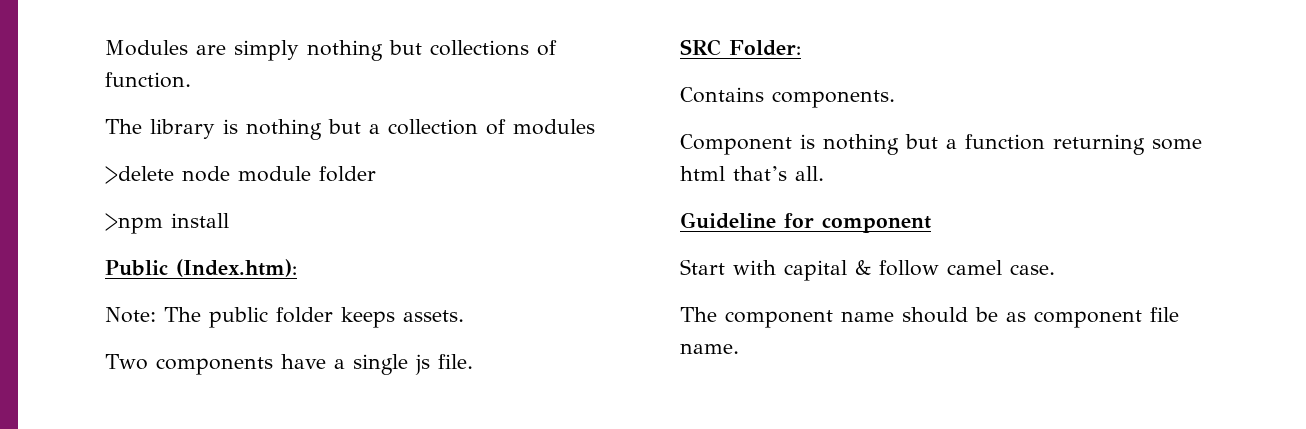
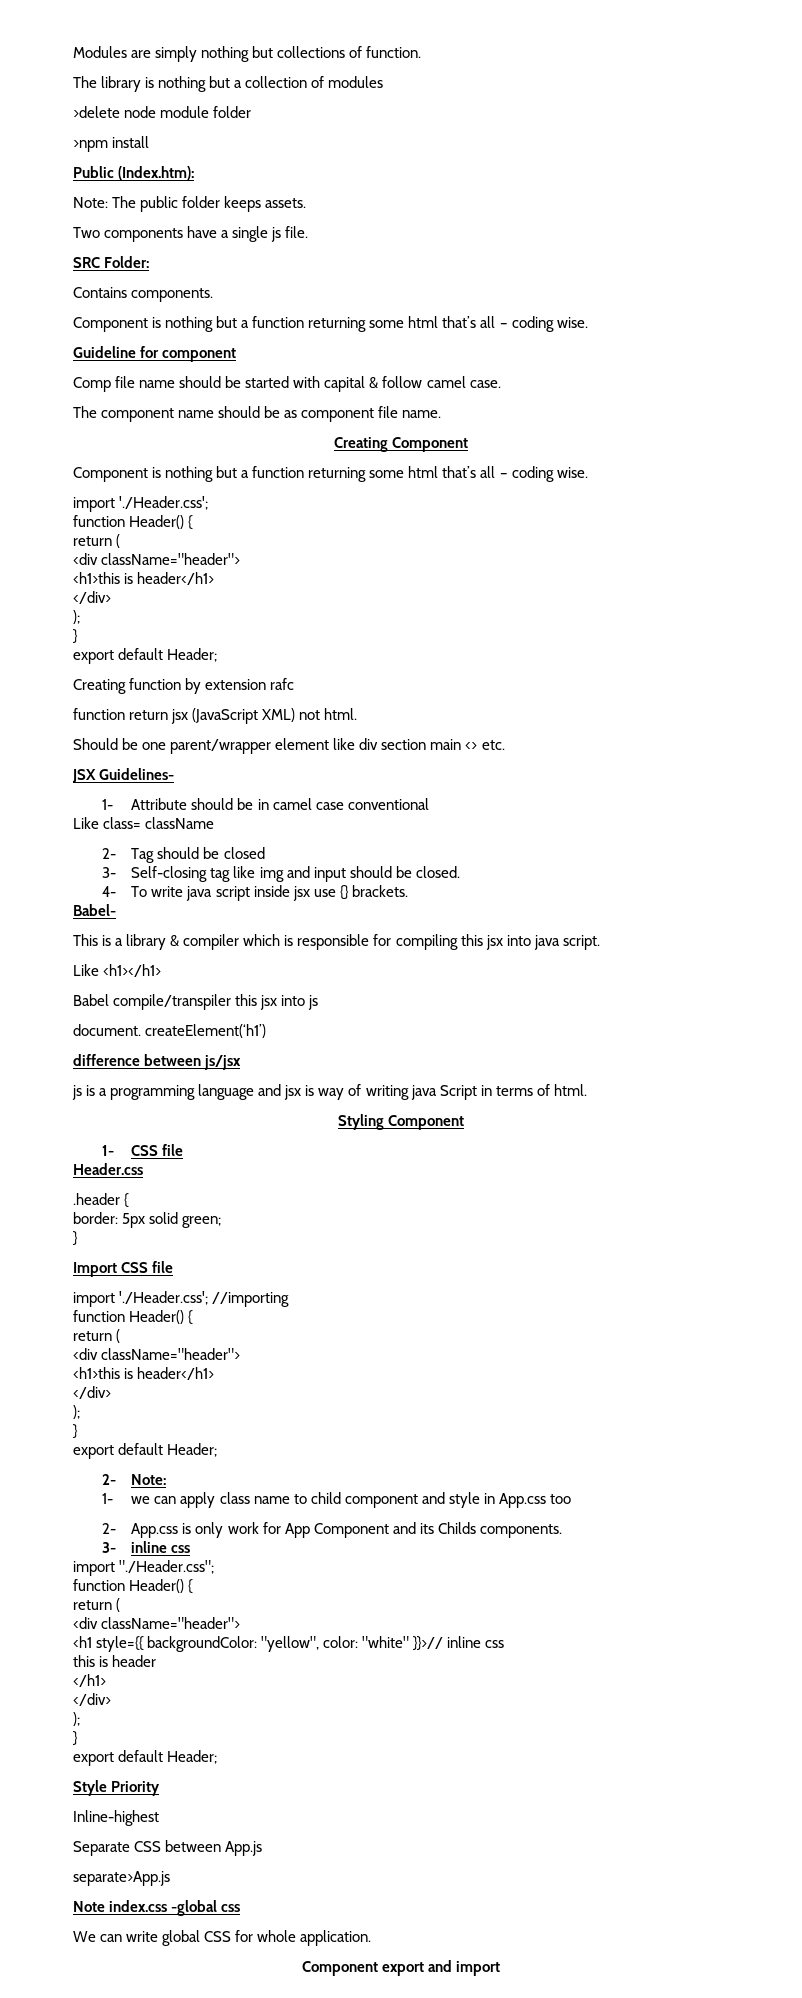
[795,166,824,181] all. -> [480,316,588,332] all – coding wise.
[680,259,725,275] Start -> [73,376,290,392] Comp file name should be started
(739, 348) none -> [333,437,469,452] [73,466,588,482] [73,496,209,512] [73,515,194,530] [73,534,121,548] [73,553,241,565] [73,572,215,585] [73,591,111,604] [73,610,80,624] [73,629,78,644] [73,648,218,664] [73,678,295,694] [73,708,358,724] [73,738,505,754] [72,768,175,783] [102,798,429,810] [73,817,215,829] [102,847,265,863] [102,866,460,882] [102,885,408,901] [73,904,116,916] [73,934,600,950] [73,964,162,977] [73,994,319,1010] [73,1024,267,1038] [73,1054,242,1070] [72,1084,587,1100] [337,1114,465,1130] [102,1144,184,1156] [73,1163,143,1175] [73,1193,130,1208] [73,1212,222,1228] [73,1231,78,1246] [73,1261,174,1277] [73,1291,290,1307] [73,1310,194,1325] [73,1329,121,1343] [73,1348,241,1360] [73,1367,215,1380] [73,1386,111,1399] [73,1405,80,1419] [73,1424,78,1439] [73,1443,218,1459] [102,1474,167,1485] [102,1492,571,1508] [102,1522,562,1538] [102,1541,191,1553] [73,1560,215,1576] [73,1579,194,1594] [73,1598,121,1612] [73,1617,241,1629] [73,1636,505,1652] [73,1655,157,1667] [73,1674,106,1687] [73,1693,111,1706] [73,1712,80,1726] [73,1731,78,1746] [73,1750,218,1766] [73,1780,161,1796] [73,1810,159,1826] [73,1840,263,1856] [73,1871,170,1886] [73,1900,241,1916] [73,1930,372,1946] [301,1960,501,1976] // Creating Component // Component is nothing but a function returning some html that’s all – coding wise. // import './Header.css'; // function Header() { // return ( // <div className="header"> // <h1>this is header</h1> // </div> // ); // } // export default Header; // Creating function by extension rafc // function return jsx (JavaScript XML) not html. // Should be one parent/wrapper element like div section main <> etc. // JSX Guidelines- // 1- Attribute should be in camel case conventional // Like class= className // 2- Tag should be closed // 3- Self-closing tag like img and input should be closed. // 4- To write java script inside jsx use {} brackets. // Babel- // This is a library & compiler which is responsible for compiling this jsx into java script. // Like <h1></h1> // Babel compile/transpiler this jsx into js // document. createElement(‘h1’) // difference between js/jsx // js is a programming language and jsx is way of writing java Script in terms of html. // Styling Component // 1- CSS file // Header.css // .header { // border: 5px solid green; // } // Import CSS file // import './Header.css'; //importing // function Header() { // return ( // <div className="header"> // <h1>this is header</h1> // </div> // ); // } // export default Header; // 2- Note: // 1- we can apply class name to child component and style in App.css too // 2- App.css is only work for App Component and its Childs components. // 3- inline css // import "./Header.css"; // function Header() { // return ( // <div className="header"> // <h1 style={{ backgroundColor: "yellow", color: "white" }}>// inline css // this is header // </h1> // </div> // ); // } // export default Header; // Style Priority // Inline-highest // Separate CSS between App.js // separate>App.js // Note index.css -global css // We can write global CSS for whole application. // Component export and import

